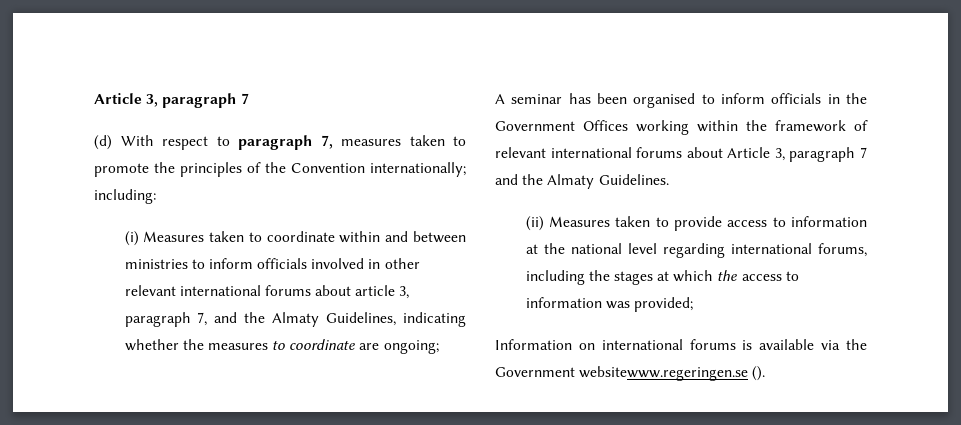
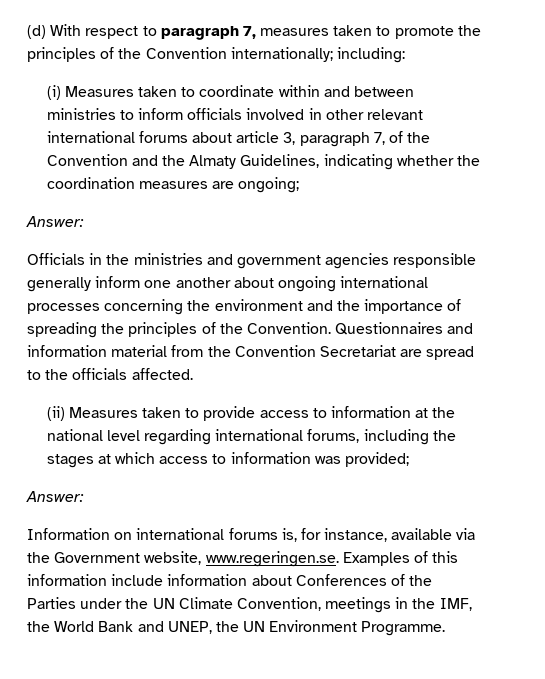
[94,93,249,108] Article 3, paragraph 7 // -> (27, 32) none
(208, 319) none -> [389,131,431,143] [46,154,128,166] of the Convention
[207,339,356,350] measures to coordinate -> [46,177,208,189] coordination measures
[495,93,867,108] [495,120,868,135] [495,147,867,162] [495,174,669,189] A seminar has been organised to inform officials in the Government Offices working within the framework of relevant international forums about Article 3, paragraph 7 and the Almaty Guidelines. -> [26,216,84,227] [27,253,477,269] [27,276,429,292] [27,299,462,315] [27,322,474,338] [27,345,475,360] [27,368,193,380] Answer: // Officials in the ministries and government agencies responsible generally inform one another about ongoing international processes concerning the environment and the importance of spreading the principles of the Convention. Questionnaires and information material from the Convention Secretariat are spread to the officials affected.
[717,270,738,281] the -> (156, 458) none
(693, 304) none -> [26,491,84,502] // Answer:
[742,340,753,350] is -> [281,528,388,542] is, for instance,
[579,366,766,381] websitewww.regeringen.se (). -> [144,551,459,567] [27,574,433,586] [27,597,472,613] [27,620,446,636] website, www.regeringen.se. Examples of this information include information about Conferences of the Parties under the UN Climate Convention, meetings in the IMF, the World Bank and UNEP, the UN Environment Programme.

